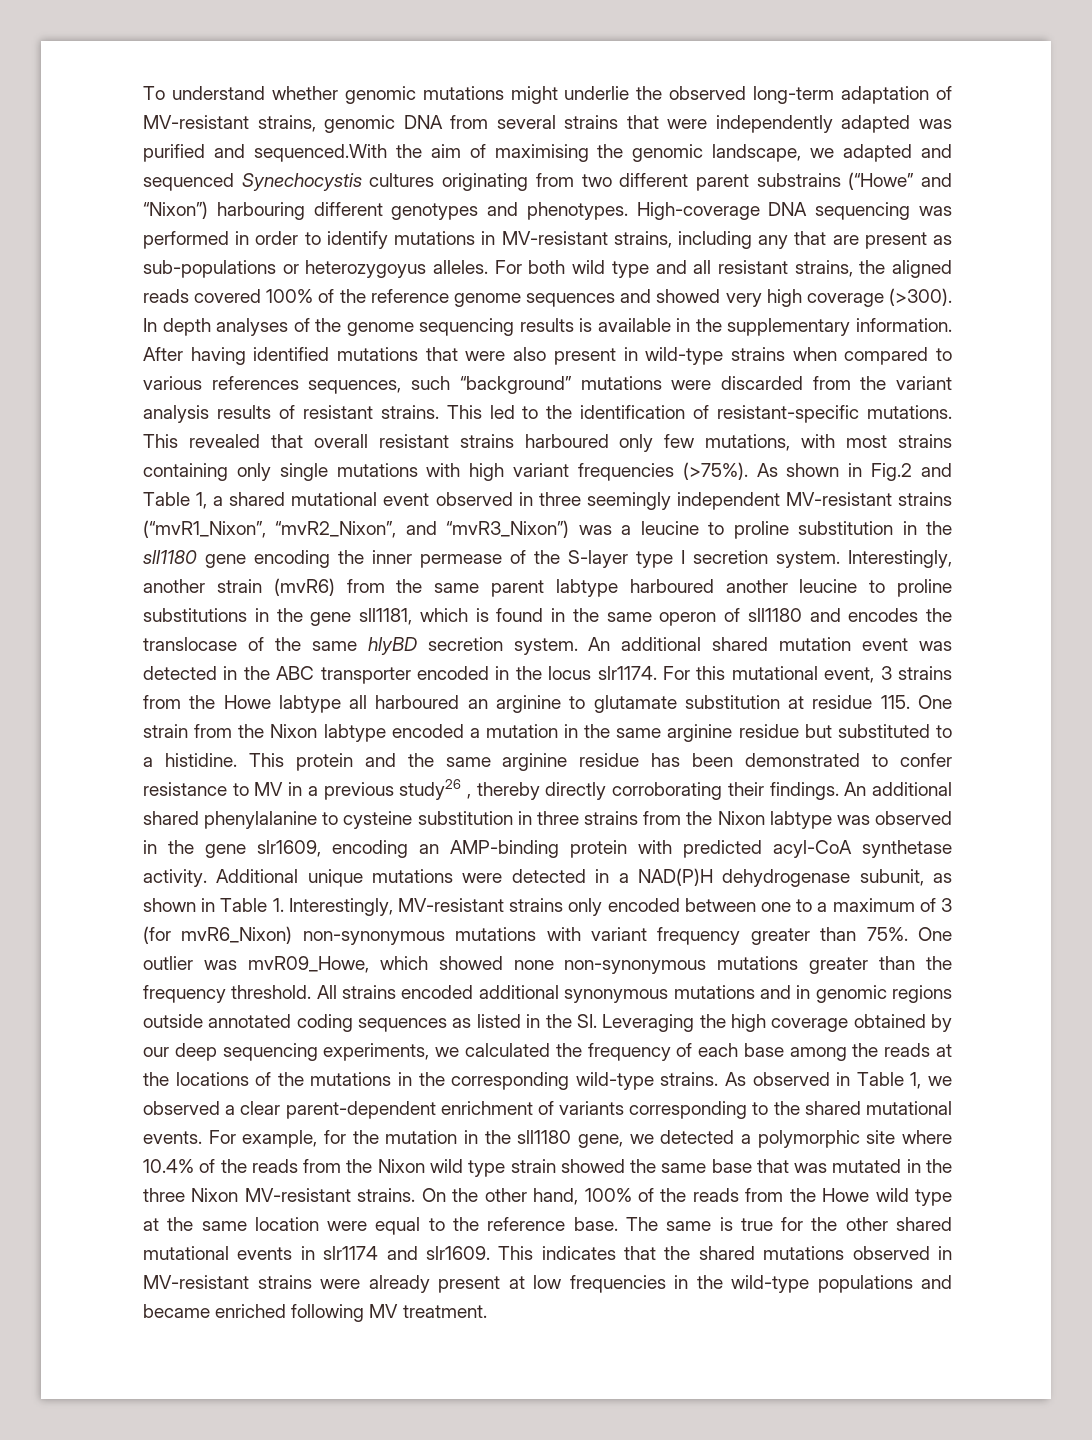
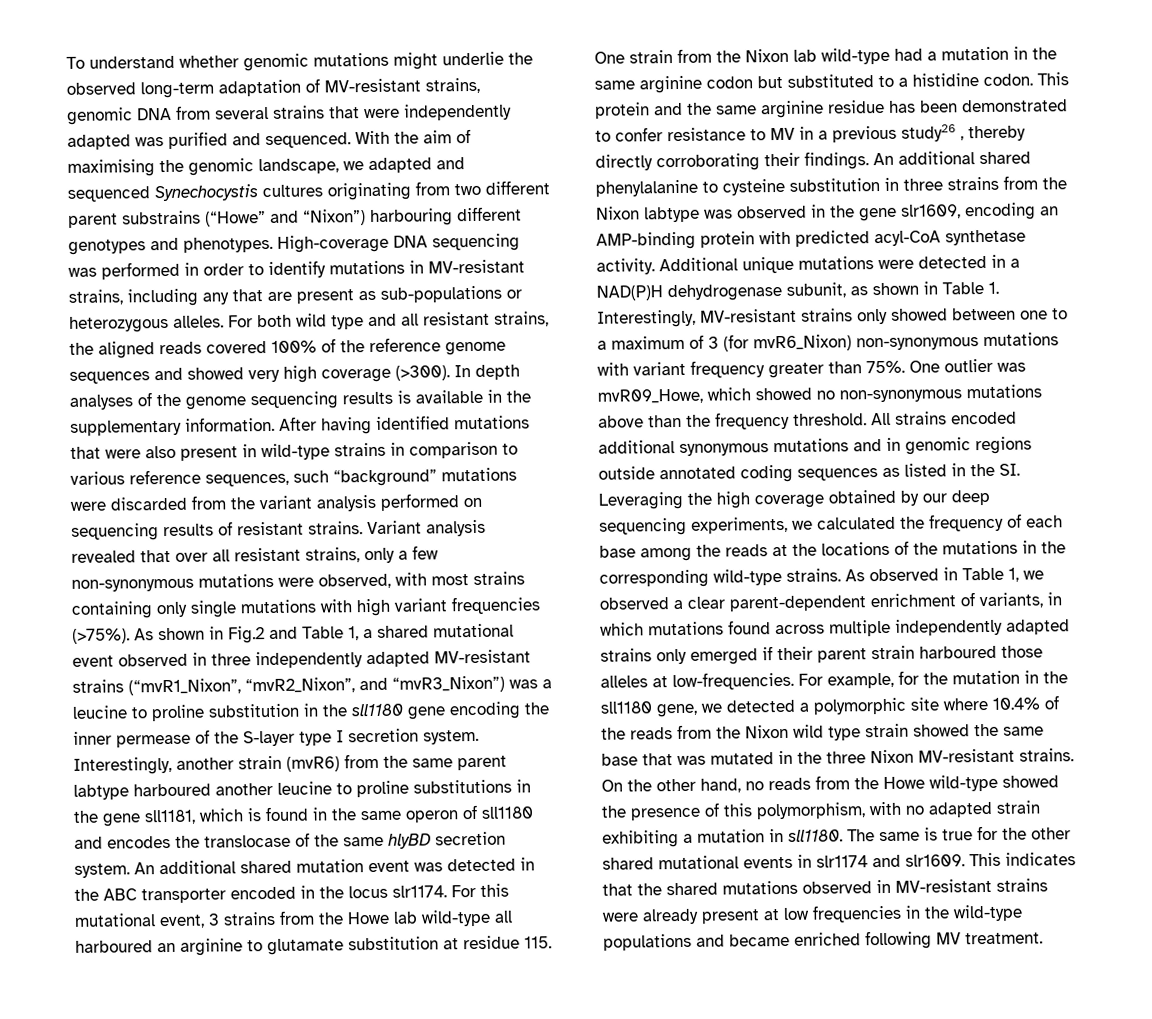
[253,144,387,162] sequenced.With -> [265,130,390,149] sequenced. With
[305,260,427,278] heterozygoyus -> [69,315,169,333] heterozygous
[792,347,929,365] when compared -> [390,441,498,459] in comparison
[211,376,299,390] references -> [129,469,201,485] reference
(209, 414) none -> [380,493,482,511] [71,523,159,541] performed on sequencing
[446,405,952,423] [143,434,791,452] This led to the identification of resistant-specific mutations. This revealed that overall resistant strains harboured only few mutations, -> [367,519,486,537] [71,545,439,564] [71,573,391,592] Variant analysis revealed that over all resistant strains, only a few non-synonymous mutations were observed,
[586,492,780,510] seemingly independent -> [255,651,430,669] independently adapted
[278,695,341,713] labtype -> [393,909,491,927] lab wild-type
[323,724,464,742] labtype encoded -> [793,47,923,65] lab wild-type had
[738,724,799,738] residue -> [706,76,753,89] codon
[164,753,237,767] histidine. -> [912,73,1033,87] histidine codon.
[607,898,680,912] encoded -> [891,308,948,321] showed
[438,956,869,974] showed none non-synonymous mutations greater -> [755,384,1042,403] [598,415,644,428] showed no non-synonymous mutations above
[559,1101,953,1119] [143,1131,202,1144] variants corresponding to the shared mutational events. -> [979,592,1062,609] [600,618,1070,637] [600,645,1043,665] [600,671,794,691] variants, in which mutations found across multiple independently adapted strains only emerged if their parent strain harboured those alleles at low-frequencies.
[584,1188,687,1202] 100% of the -> [745,781,764,791] no
[875,1188,952,1206] [143,1217,618,1235] wild type at the same location were equal to the reference base. -> [929,774,1059,792] [601,800,1040,821] [602,828,843,848] wild-type showed the presence of this polymorphism, with no adapted strain exhibiting a mutation in sll1180.

